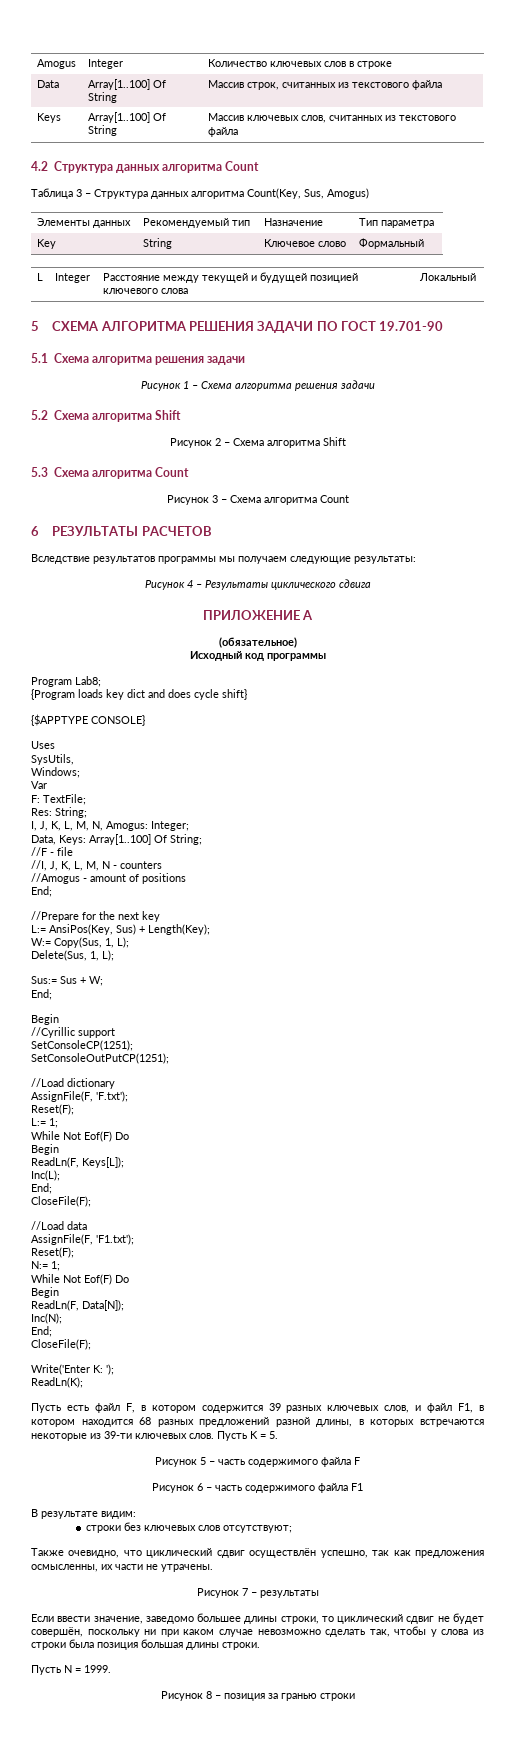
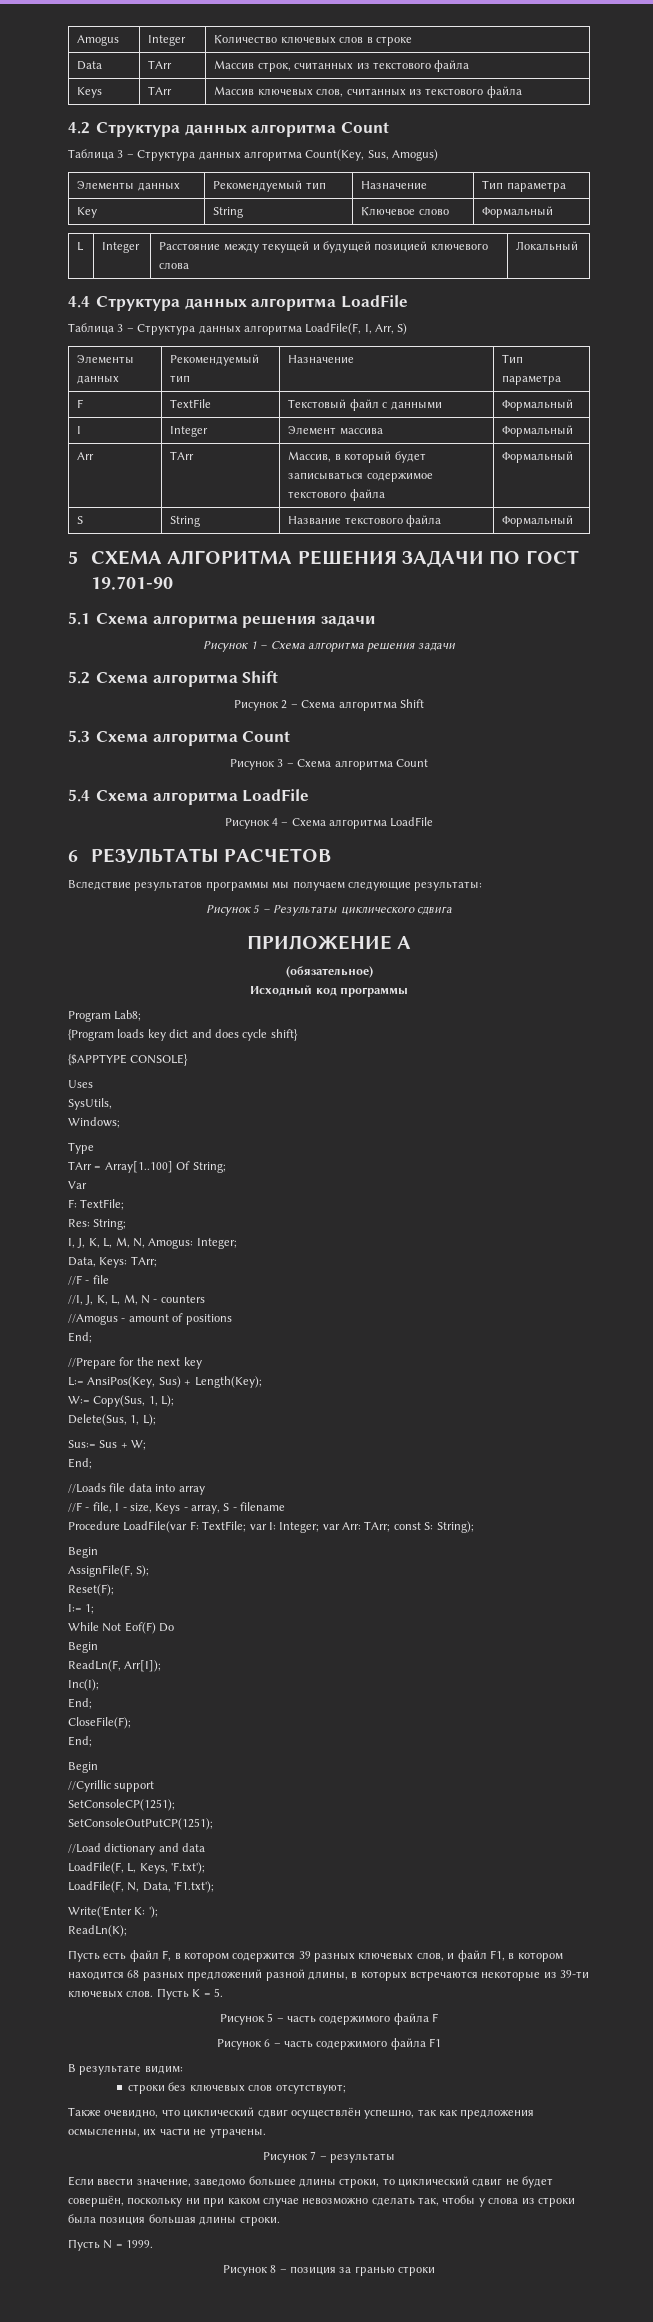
[87,79,166,90] [87,92,117,103] Array[1..100] Of String -> [148,60,173,69] TArr
[87,112,166,123] [87,125,117,136] Array[1..100] Of String -> [148,86,173,95] TArr
(476, 277) none -> [68,295,409,311] [68,323,408,335] [77,355,135,364] [77,375,120,384] [170,354,260,366] [170,375,191,382] [288,355,355,363] [502,354,524,363] [502,375,562,385] [77,399,84,408] [170,399,212,408] [288,399,442,411] [502,399,574,411] [77,426,82,434] [170,426,209,437] [288,426,383,435] [502,425,574,437] [77,452,95,460] [170,451,195,460] [288,451,426,463] [288,472,433,482] [288,489,385,501] [502,451,574,463] [77,516,84,524] [170,516,201,527] [288,515,442,527] [502,515,574,527] // 4.4 Структура данных алгоритма LoadFile // Таблица 3 – Структура данных алгоритма LoadFile(F, I, Arr, S) // Элементы данных | Рекомендуемый тип | Назначение | Тип параметра // F | TextFile | Текстовый файл с данными | Формальный // I | Integer | Элемент массива | Формальный // Arr | TArr | Массив, в который будет записываться содержимое текстового файла | Формальный // S | String | Название текстового файла | Формальный
(349, 499) none -> [68,789,310,805] [224,817,434,829] // 5.4 Схема алгоритма LoadFile // Рисунок 4 – Схема алгоритма LoadFile
[186,580,193,588] 4 -> [253,905,261,914] 5
(80, 772) none -> [68,1142,94,1154] [68,1161,226,1173] // Type // TArr = Array[1..100] Of String;
[89,834,202,845] Array[1..100] Of String; -> [130,1256,157,1267] TArr;
(52, 994) none -> [68,1483,205,1495] [68,1502,286,1514] [68,1521,474,1533] [68,1547,98,1558] [68,1565,150,1577] [68,1584,114,1596] [68,1604,95,1614] [68,1622,175,1634] [68,1642,98,1653] [68,1660,162,1672] [68,1679,99,1691] [68,1698,92,1709] [68,1717,131,1729] [68,1736,92,1747] // //Loads file data into array // //F - file, I - size, Keys - array, S - filename // Procedure LoadFile(var F: TextFile; var I: Integer; var Arr: TArr; const S: String); // Begin // AssignFile(F, S); // Reset(F); // I:= 1; // While Not Eof(F) Do // Begin // ReadLn(F, Arr[I]); // Inc(I); // End; // CloseFile(F); // End;
[31,1091,128,1102] [31,1104,74,1115] [31,1118,58,1128] [31,1131,129,1142] [31,1144,59,1155] [31,1157,124,1168] [31,1170,60,1181] [31,1183,52,1194] [31,1196,91,1207] [31,1221,87,1230] [31,1234,134,1245] [31,1247,74,1258] [31,1261,60,1271] [31,1274,129,1285] [31,1287,59,1298] [31,1300,124,1311] [31,1313,62,1324] [31,1326,52,1337] [31,1339,91,1350] // AssignFile(F, 'F.txt'); // Reset(F); // L:= 1; // While Not Eof(F) Do // Begin // ReadLn(F, Keys[L]); // Inc(L); // End; // CloseFile(F); // //Load data // AssignFile(F, 'F1.txt'); // Reset(F); // N:= 1; // While Not Eof(F) Do // Begin // ReadLn(F, Data[N]); // Inc(N); // End; // CloseFile(F); -> [158,1843,206,1852] [68,1862,206,1874] [68,1881,215,1893] and data // LoadFile(F, L, Keys, 'F.txt'); // LoadFile(F, N, Data, 'F1.txt');

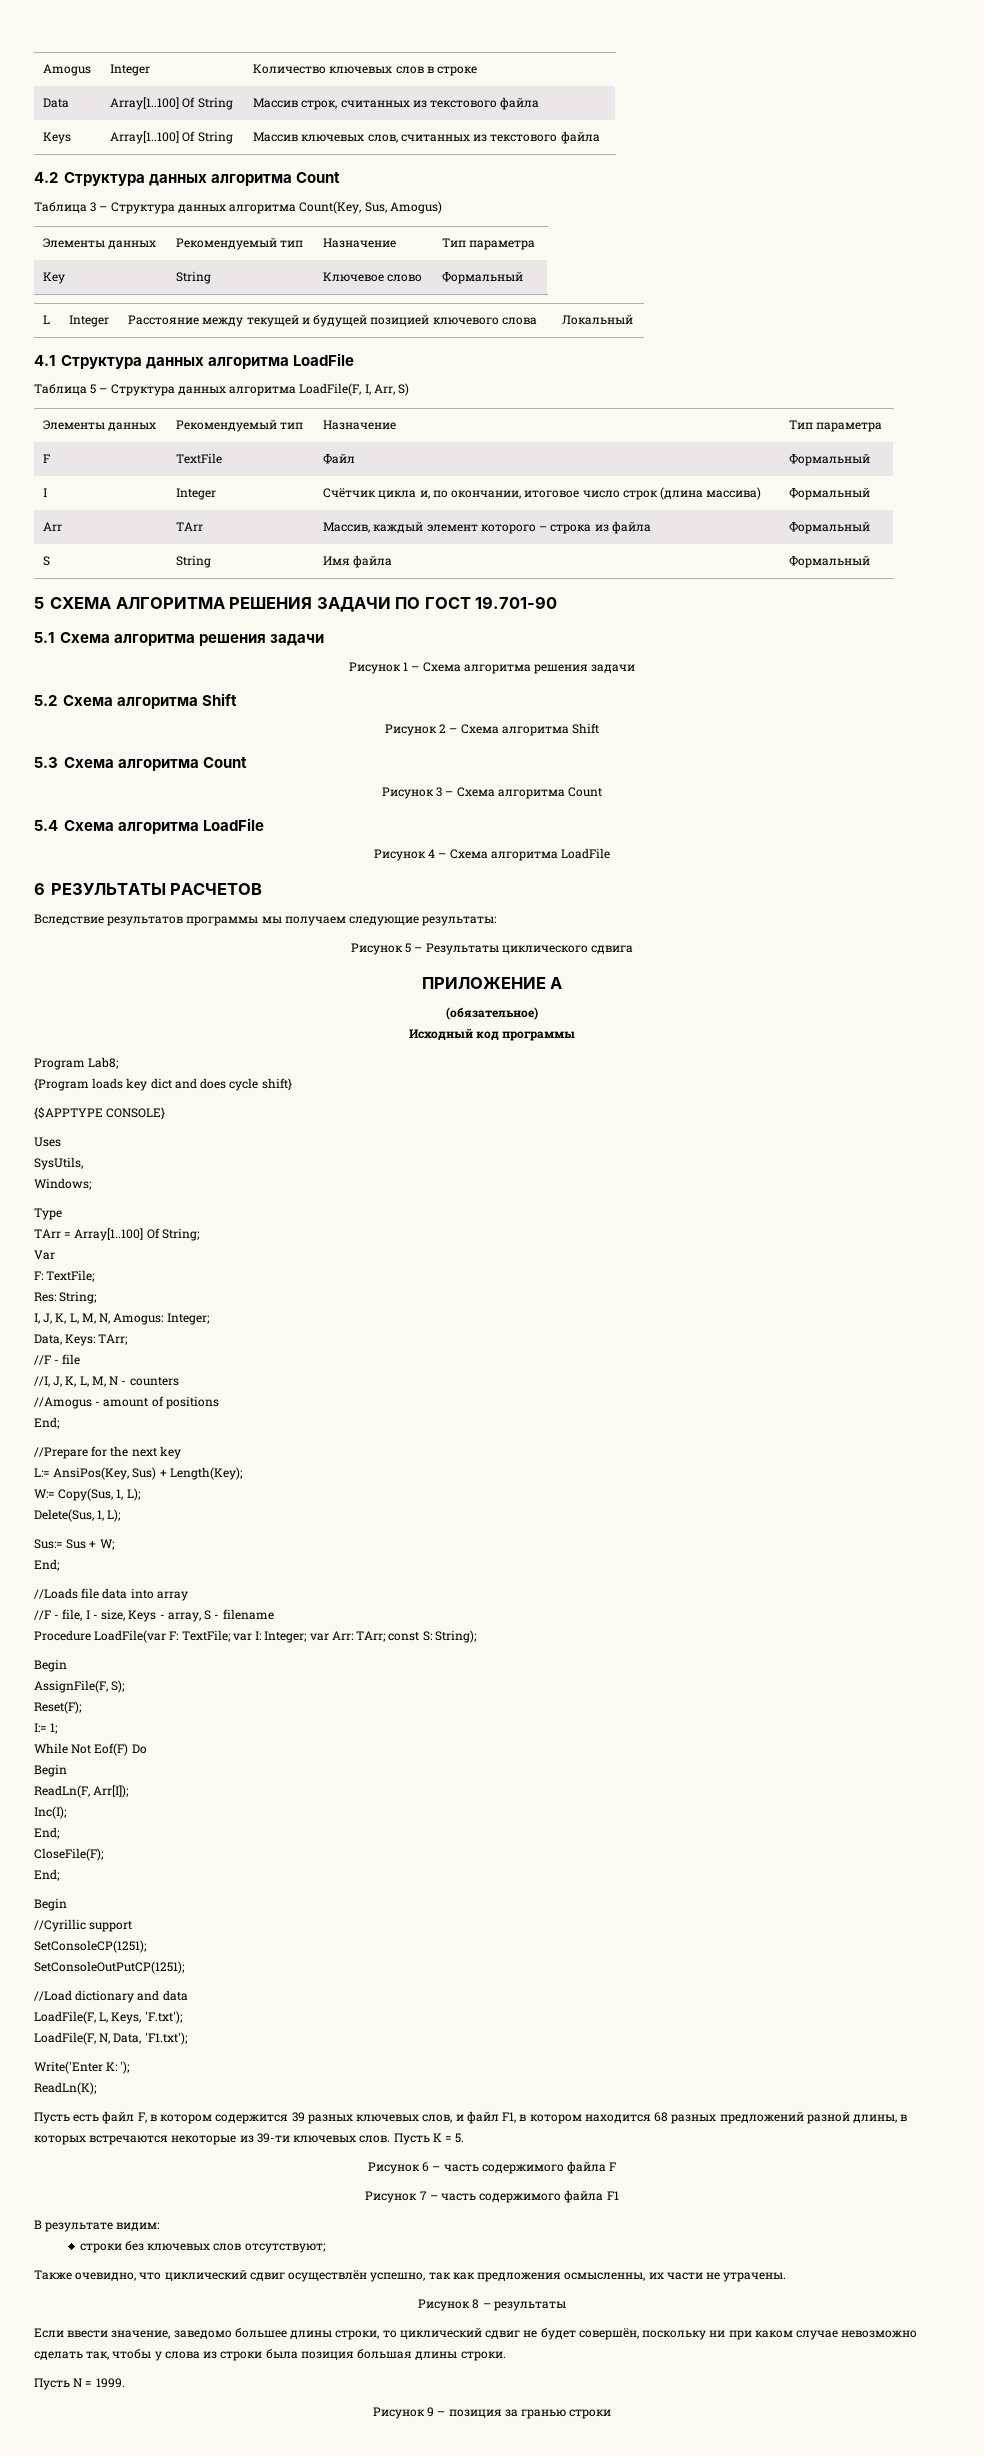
[148,60,173,69] TArr -> [110,97,233,110] Array[1..100] Of String
[148,86,173,95] TArr -> [110,131,233,144] Array[1..100] Of String
[68,296,90,308] 4.4 -> [34,355,55,366] 4.1
[117,324,124,332] 3 -> [90,384,97,394] 5
[288,399,442,411] Текстовый файл с данными -> [323,453,356,464] Файл
[288,426,383,435] [502,425,574,437] [77,452,95,460] [170,451,195,460] [288,451,426,463] [288,472,433,482] [288,491,347,499] Элемент массива | Формальный // Arr | TArr | Массив, в который будет записываться содержимое текстового -> [323,487,762,500] [789,487,871,500] [43,522,63,531] [176,522,204,531] [323,521,609,534] Счётчик цикла и, по окончании, итоговое число строк (длина массива) | Формальный // Arr | TArr | Массив, каждый элемент которого – строка из
[288,516,403,525] Название текстового -> [323,556,351,565] Имя
[267,2013,274,2022] 5 -> [422,2162,430,2172] 6
[264,2039,271,2047] 6 -> [419,2191,427,2200] 7
[310,2151,317,2160] 7 -> [472,2299,480,2309] 8
[270,2265,277,2273] 8 -> [427,2407,435,2417] 9

